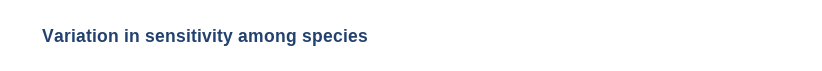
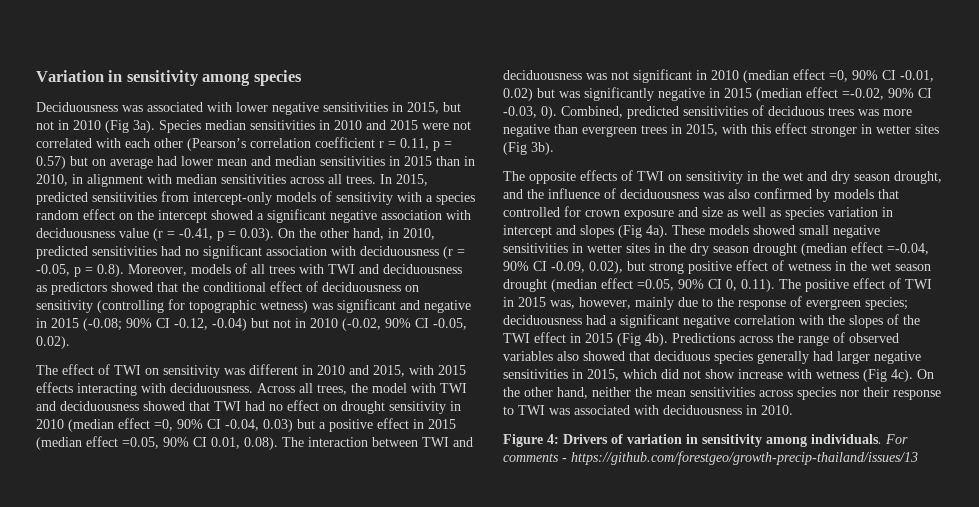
(368, 37) none -> [36,102,461,115] [36,120,471,133] [36,137,452,151] [36,156,475,169] [36,174,428,187] [36,191,475,205] [36,209,471,223] [36,228,435,241] [36,245,465,259] [36,263,462,277] [36,281,419,295] [36,299,471,313] [36,318,467,331] [36,336,70,349] [36,364,466,378] [36,382,467,396] [36,400,461,414] [36,418,456,432] [36,436,473,450] [503,69,934,83] [503,87,932,101] [503,105,912,119] [503,123,939,137] [503,142,554,155] [503,170,942,184] [503,188,899,202] [503,206,893,220] [503,225,880,238] [503,242,929,256] [503,260,931,274] [503,278,932,292] [503,296,908,310] [503,314,920,328] [503,332,899,346] [503,351,921,364] [503,369,934,382] [503,387,941,400] [503,405,793,415] [503,434,908,447] [503,451,918,465] // Deciduousness was associated with lower negative sensitivities in 2015, but not in 2010 (Fig 3a). Species median sensitivities in 2010 and 2015 were not correlated with each other (Pearson’s correlation coefficient r = 0.11, p = 0.57) but on average had lower mean and median sensitivities in 2015 than in 2010, in alignment with median sensitivities across all trees. In 2015, predicted sensitivities from intercept-only models of sensitivity with a species random effect on the intercept showed a significant negative association with deciduousness value (r = -0.41, p = 0.03). On the other hand, in 2010, predicted sensitivities had no significant association with deciduousness (r = -0.05, p = 0.8). Moreover, models of all trees with TWI and deciduousness as predictors showed that the conditional effect of deciduousness on sensitivity (controlling for topographic wetness) was significant and negative in 2015 (-0.08; 90% CI -0.12, -0.04) but not in 2010 (-0.02, 90% CI -0.05, 0.02). // The effect of TWI on sensitivity was different in 2010 and 2015, with 2015 effects interacting with deciduousness. Across all trees, the model with TWI and deciduousness showed that TWI had no effect on drought sensitivity in 2010 (median effect =0, 90% CI -0.04, 0.03) but a positive effect in 2015 (median effect =0.05, 90% CI 0.01, 0.08). The interaction between TWI and deciduousness was not significant in 2010 (median effect =0, 90% CI -0.01, 0.02) but was significantly negative in 2015 (median effect =-0.02, 90% CI -0.03, 0). Combined, predicted sensitivities of deciduous trees was more negative than evergreen trees in 2015, with this effect stronger in wetter sites (Fig 3b). // The opposite effects of TWI on sensitivity in the wet and dry season drought, and the influence of deciduousness was also confirmed by models that controlled for crown exposure and size as well as species variation in intercept and slopes (Fig 4a). These models showed small negative sensitivities in wetter sites in the dry season drought (median effect =-0.04, 90% CI -0.09, 0.02), but strong positive effect of wetness in the wet season drought (median effect =0.05, 90% CI 0, 0.11). The positive effect of TWI in 2015 was, however, mainly due to the response of evergreen species; deciduousness had a significant negative correlation with the slopes of the TWI effect in 2015 (Fig 4b). Predictions across the range of observed variables also showed that deciduous species generally had larger negative sensitivities in 2015, which did not show increase with wetness (Fig 4c). On the other hand, neither the mean sensitivities across species nor their response to TWI was associated with deciduousness in 2010. // Figure 4: Drivers of variation in sensitivity among individuals. For comments - https://github.com/forestgeo/growth-precip-thailand/issues/13

